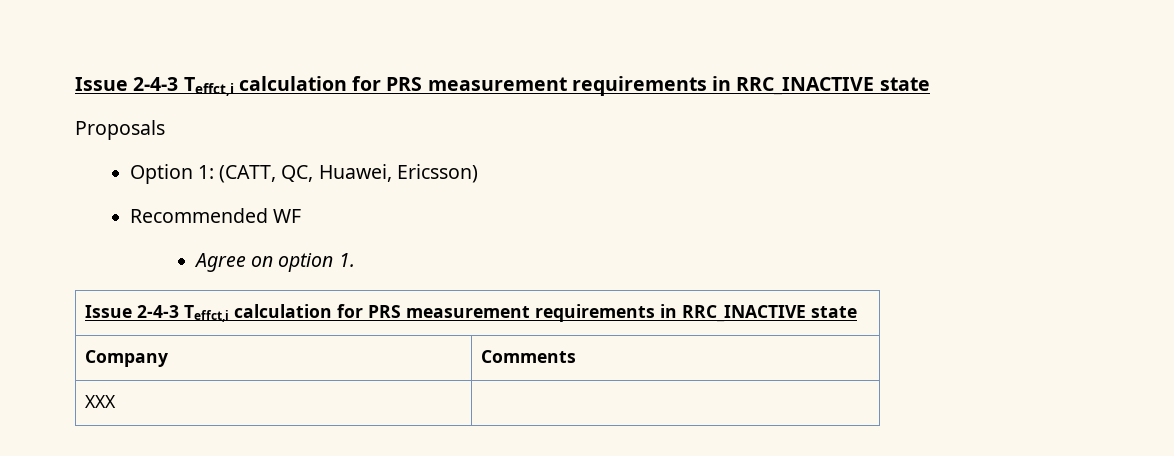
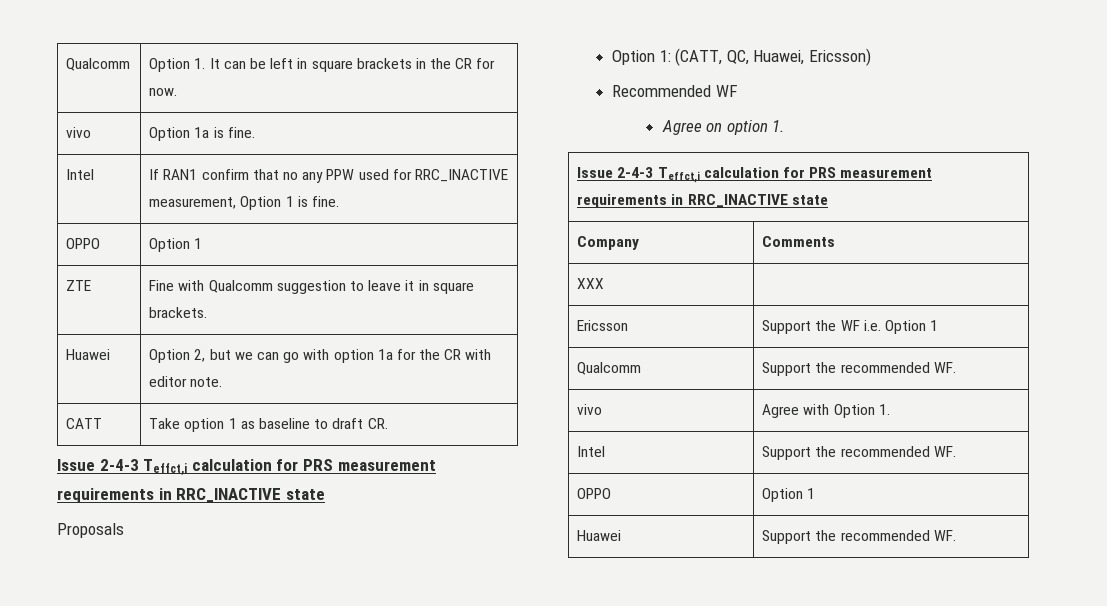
(75, 84) none -> [66,58,131,71] [149,58,496,72] [149,88,178,96] [66,127,92,138] [149,127,255,141] [66,169,95,180] [149,169,508,183] [149,196,339,210] [66,238,101,249] [149,238,203,252] [66,280,92,291] [149,280,474,294] [149,307,208,318] [66,349,111,360] [149,349,492,363] [149,376,223,387] [66,418,103,429] [149,418,388,432] Qualcomm | Option 1. It can be left in square brackets in the CR for now. // vivo | Option 1a is fine. // Intel | If RAN1 confirm that no any PPW used for RRC_INACTIVE measurement, Option 1 is fine. // OPPO | Option 1 // ZTE | Fine with Qualcomm suggestion to leave it in square brackets. // Huawei | Option 2, but we can go with option 1a for the CR with editor note. // CATT | Take option 1 as baseline to draft CR. //
(117, 401) none -> [577,320,629,331] [762,320,939,334] [577,362,642,375] [762,362,956,376] [577,404,603,415] [762,404,890,418] [577,446,606,457] [762,446,956,460] [577,488,612,499] [762,488,816,502] [577,530,622,541] [762,530,956,544] // Ericsson | Support the WF i.e. Option 1 // Qualcomm | Support the recommended WF. // vivo | Agree with Option 1. // Intel | Support the recommended WF. // OPPO | Option 1 // Huawei | Support the recommended WF.

